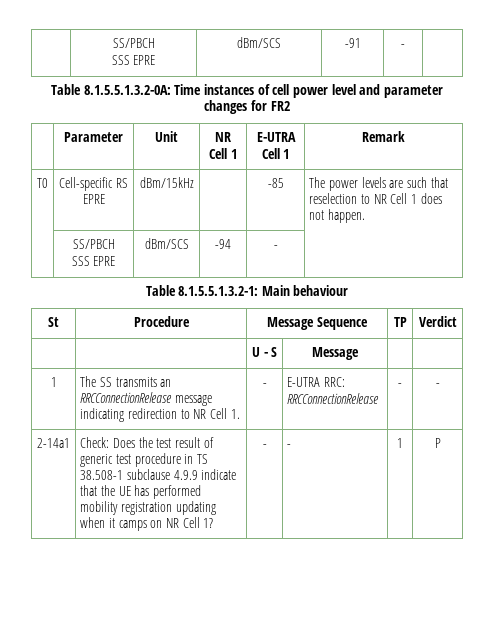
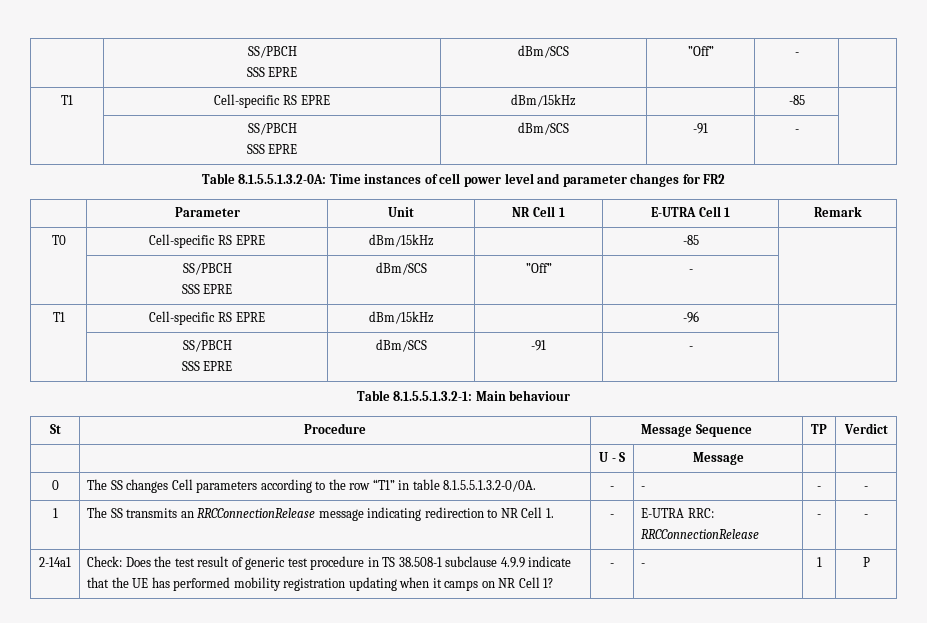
[112,38,155,48] | SS/PBCH -> [247,46,297,58] [246,67,298,77] [518,45,569,58] [687,46,714,56] [794,52,799,56] [61,95,73,105] [214,94,330,108] [511,94,576,107] [788,95,805,105] [247,123,297,135] | SS/PBCH // SSS EPRE | dBm/SCS | ”Off” | - | // T1 | Cell-specific RS EPRE | dBm/15kHz | | -85 | // | SS/PBCH
[309,177,448,191] [309,193,442,204] [309,209,366,223] [72,239,115,249] [71,256,116,266] [144,238,189,249] [215,239,231,249] The power levels are such that reselection to NR Cell 1 does not happen. // | SS/PBCH // SSS EPRE | dBm/SCS | -94 -> [182,263,232,275] [181,284,233,294] [375,262,427,275] [525,263,552,273] [688,269,693,273] [52,312,65,322] [149,311,265,325] [368,311,434,324] [682,311,699,323] [182,340,232,352] [181,361,233,371] [375,339,427,352] [531,340,546,351] // | SS/PBCH // SSS EPRE | dBm/SCS | ”Off” | - | // T1 | Cell-specific RS EPRE | dBm/15kHz | | -96 | // | SS/PBCH // SSS EPRE | dBm/SCS | -91
(359, 353) none -> [51,480,59,490] [87,479,537,493] [610,486,614,490] [641,486,646,490] [817,486,821,490] [864,486,868,490] // 0 | The SS changes Cell parameters according to the row “T1” in table 8.1.5.5.1.3.2-0/0A. | - | - | - | -

